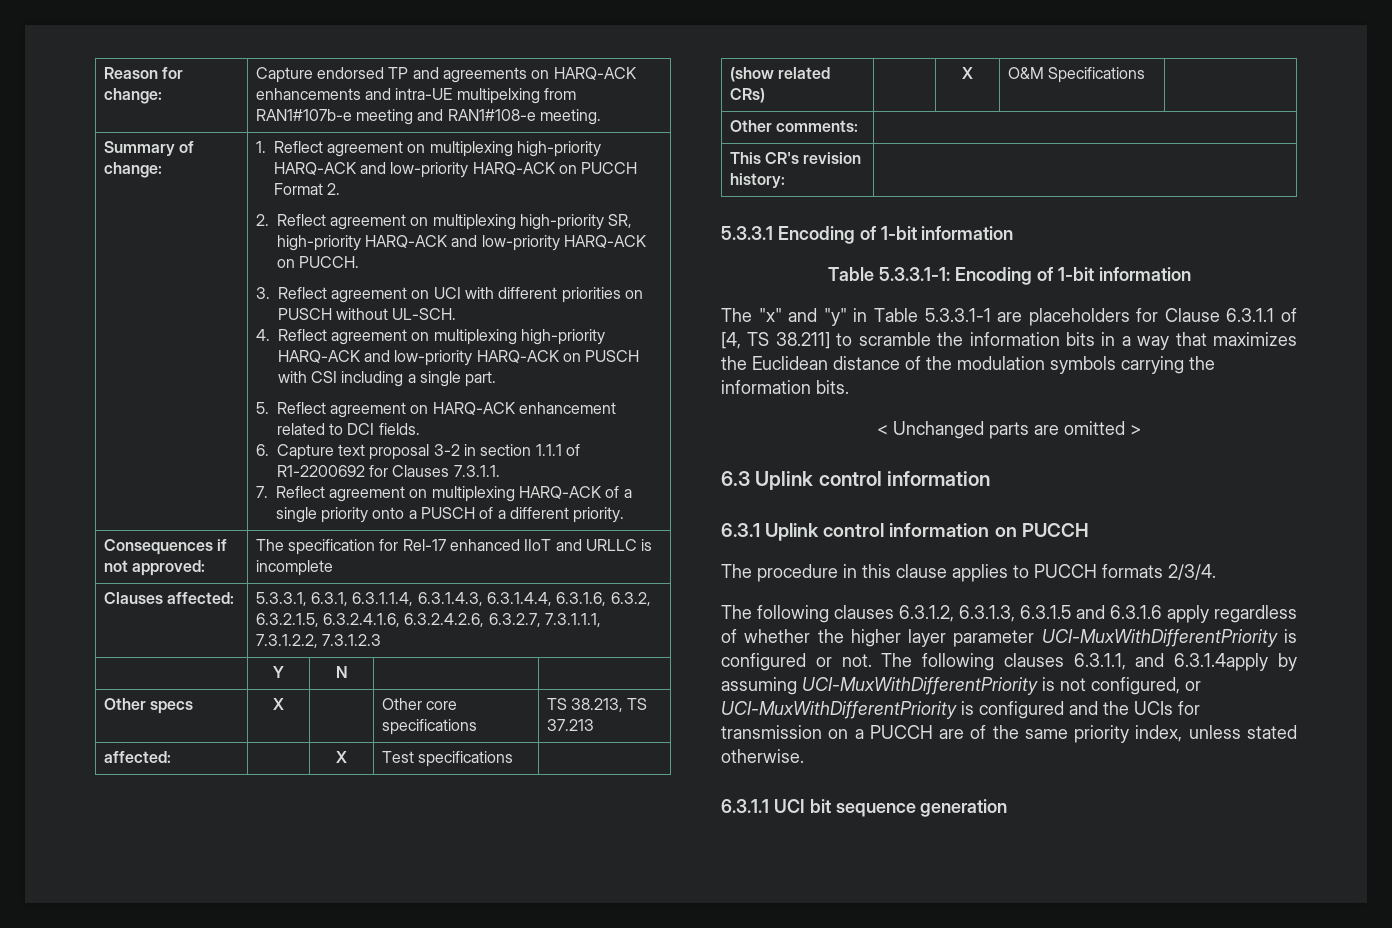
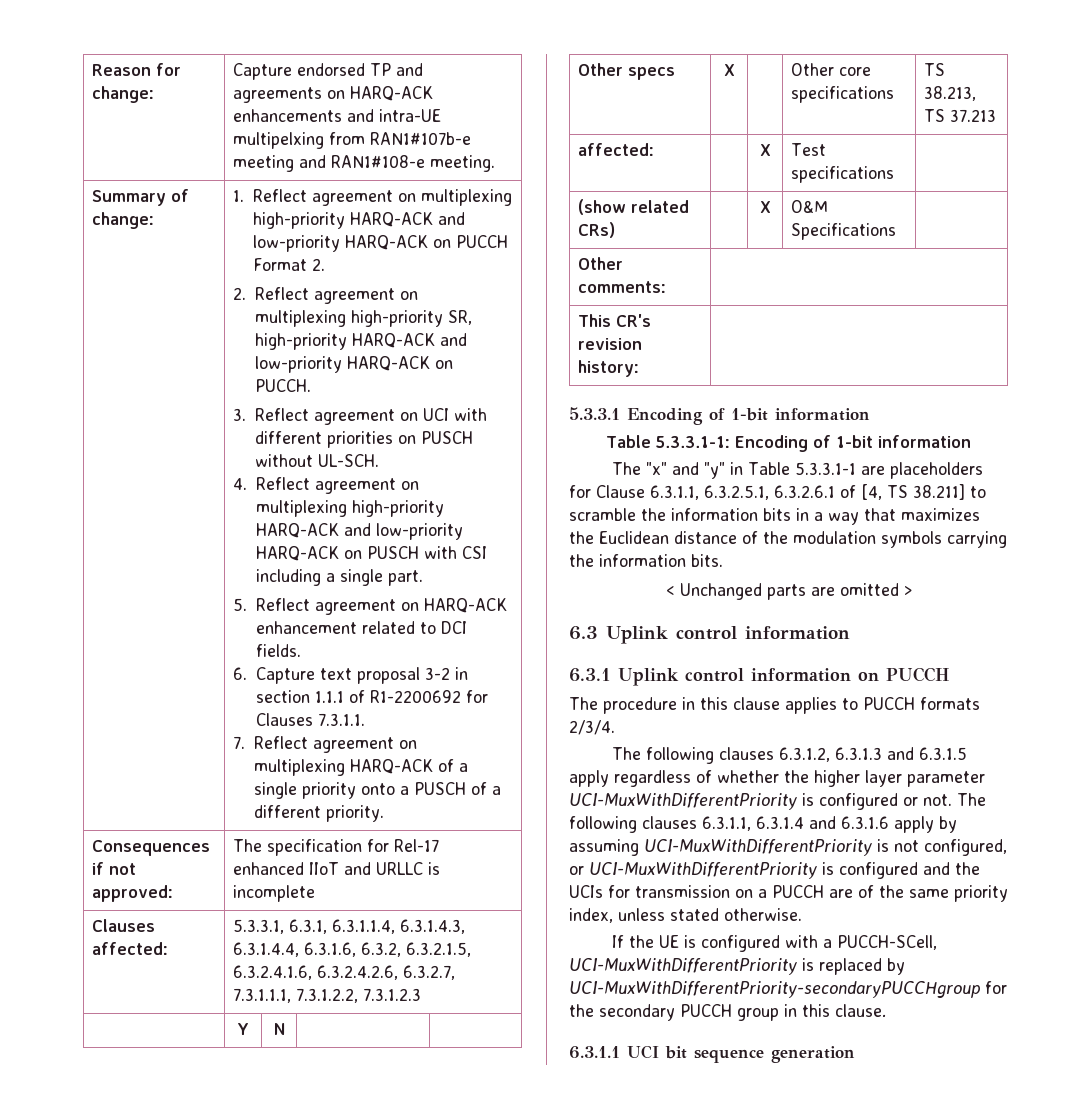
[1226,308,1275,322] 6.3.1.1 -> [650,485,835,500] 6.3.1.1, 6.3.2.5.1, 6.3.2.6.1
[959,605,1162,622] 6.3.1.3, 6.3.1.5 and 6.3.1.6 -> [834,747,967,760] 6.3.1.3 and 6.3.1.5
[1135,653,1269,671] and 6.3.1.4apply -> [756,816,934,833] 6.3.1.4 and 6.3.1.6 apply
(804, 756) none -> [611,935,937,952] [569,958,905,975] [569,981,1007,998] [569,1004,887,1021] // If the UE is configured with a PUCCH-SCell, UCI-MuxWithDifferentPriority is replaced by UCI-MuxWithDifferentPriority-secondaryPUCCHgroup for the secondary PUCCH group in this clause.

